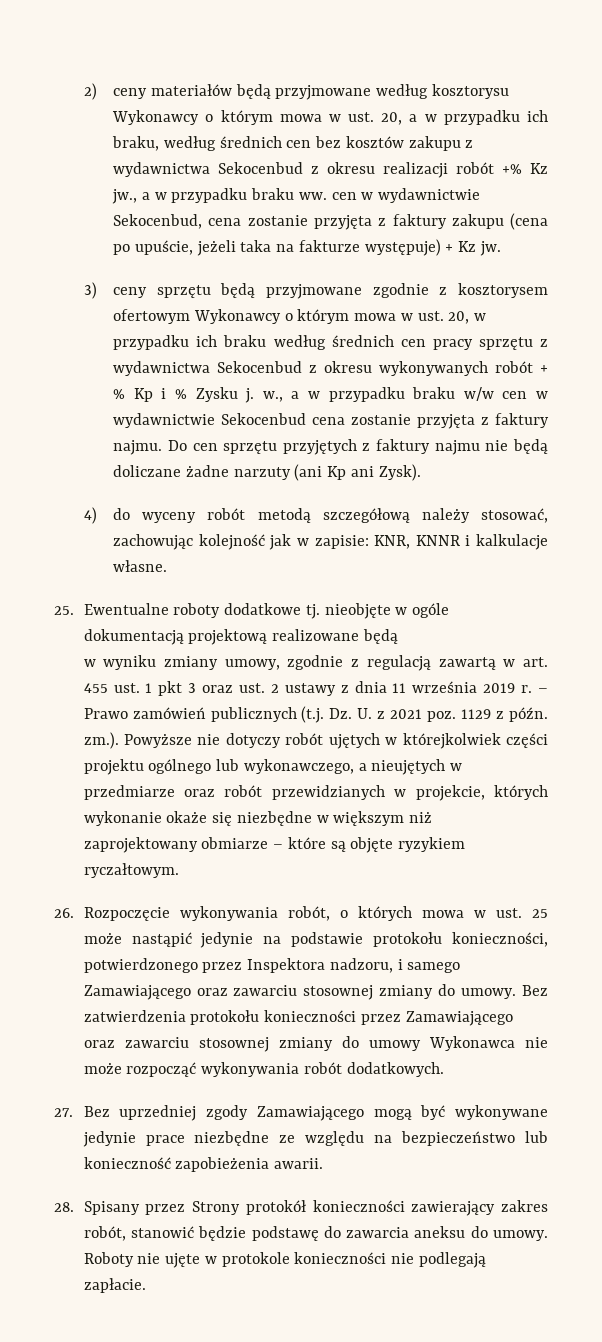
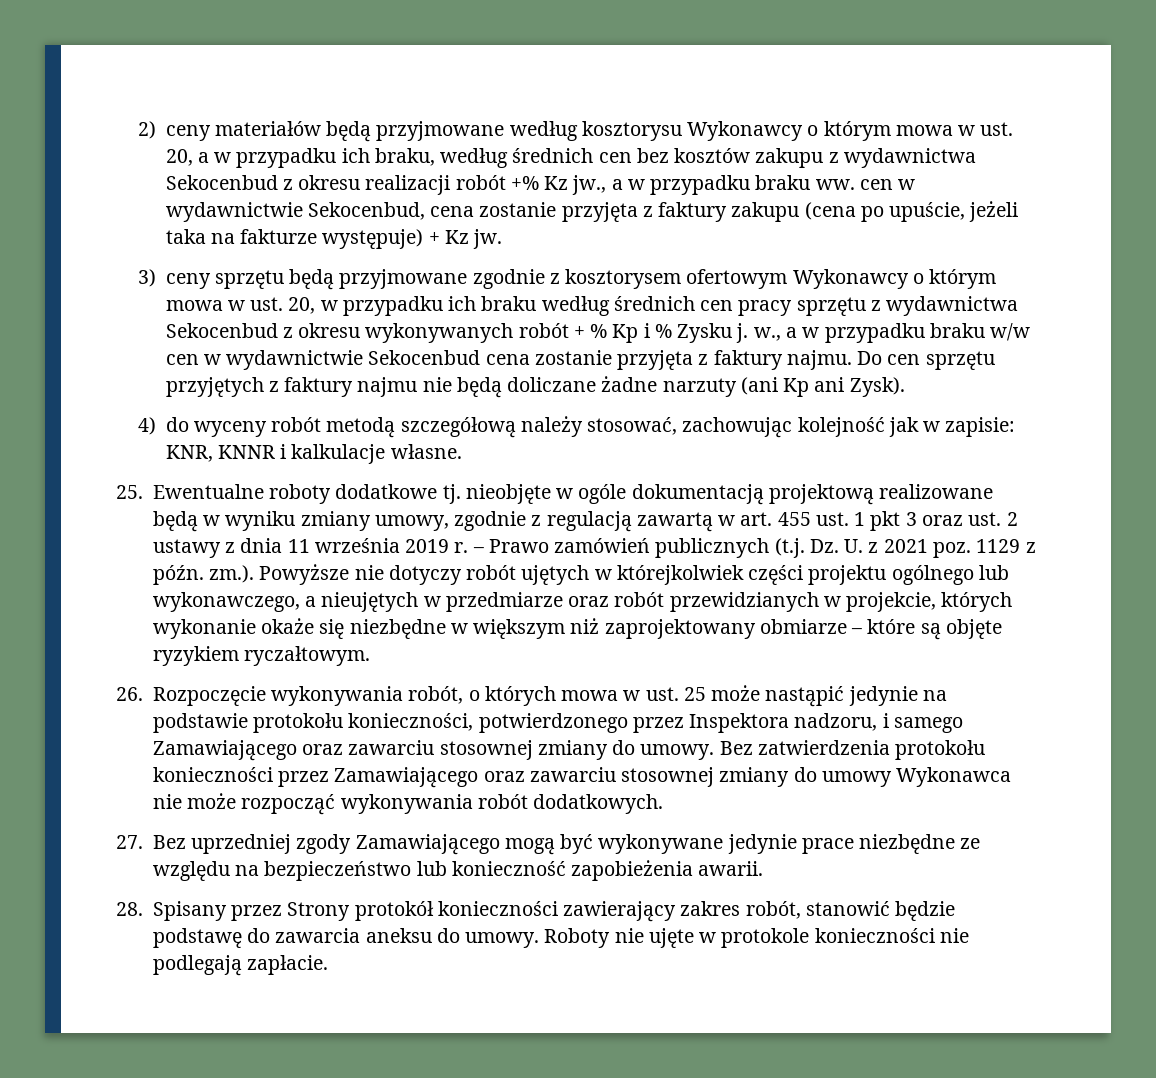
(398, 636) // -> (198, 521) none

